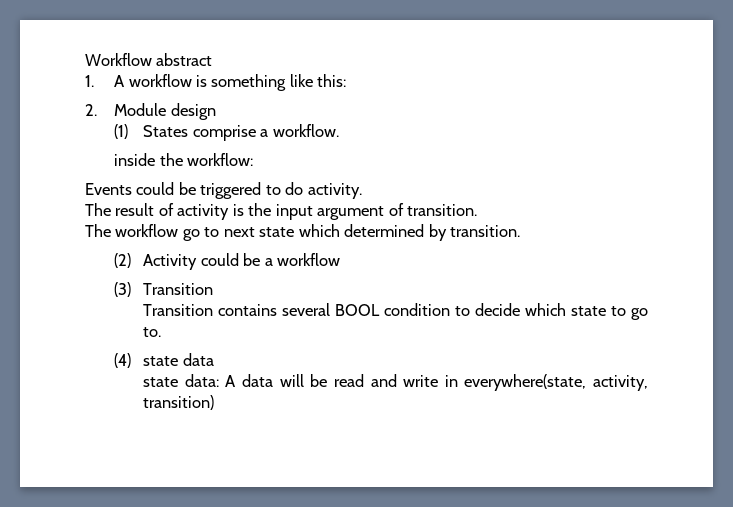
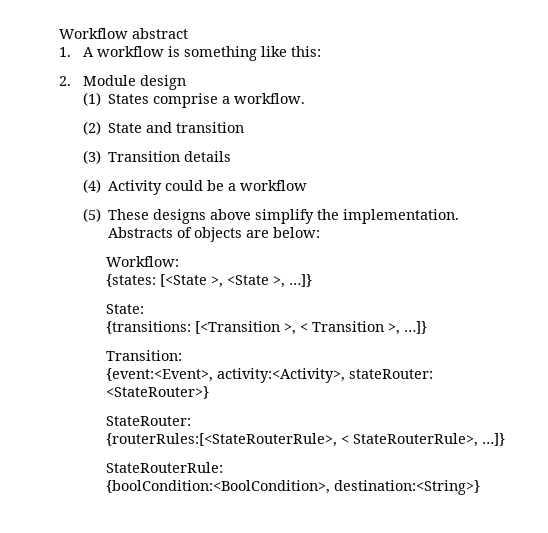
[114,153,254,166] [85,182,362,199] [85,203,478,220] [85,224,521,241] [114,253,132,268] inside the workflow: // Events could be triggered to do activity. // The result of activity is the input argument of transition. // The workflow go to next state which determined by transition. // (2) -> [82,121,244,135] [82,150,231,164] [82,179,101,193] (2) State and transition // (3) Transition details // (4)
[114,282,214,297] [143,303,649,320] [143,327,162,337] [114,353,214,368] [143,374,648,391] [143,395,215,410] (3) Transition // Transition contains several BOOL condition to decide which state to go to. // (4) state data // state data: A data will be read and write in everywhere(state, activity, transition) -> [82,208,459,224] [107,227,320,242] [106,256,180,267] [106,274,313,288] [106,304,145,314] [106,321,428,335] [106,350,183,361] [106,368,434,383] [106,386,210,399] [106,416,192,426] [106,433,506,447] [106,462,224,473] [106,480,481,495] (5) These designs above simplify the implementation. Abstracts of objects are below: // Workflow: // {states: [<State >, <State >, …]} // State: // {transitions: [<Transition >, < Transition >, …]} // Transition: // {event:<Event>, activity:<Activity>, stateRouter: <StateRouter>} // StateRouter: // {routerRules:[<StateRouterRule>, < StateRouterRule>, …]} // StateRouterRule: // {boolCondition:<BoolCondition>, destination:<String>}

